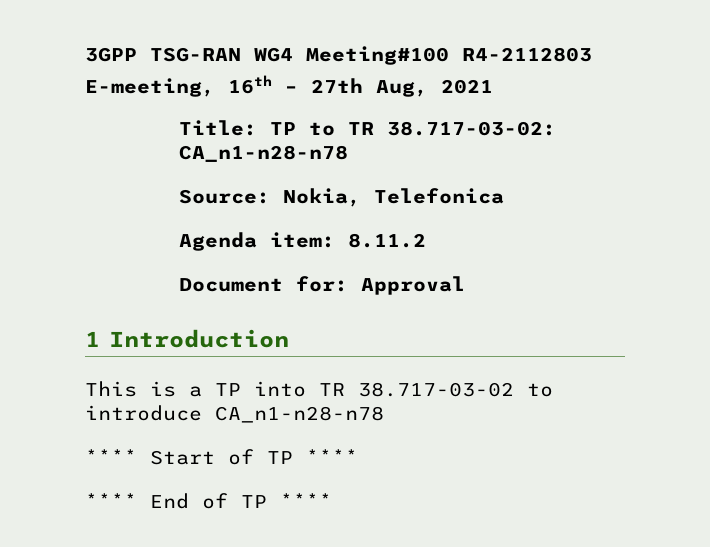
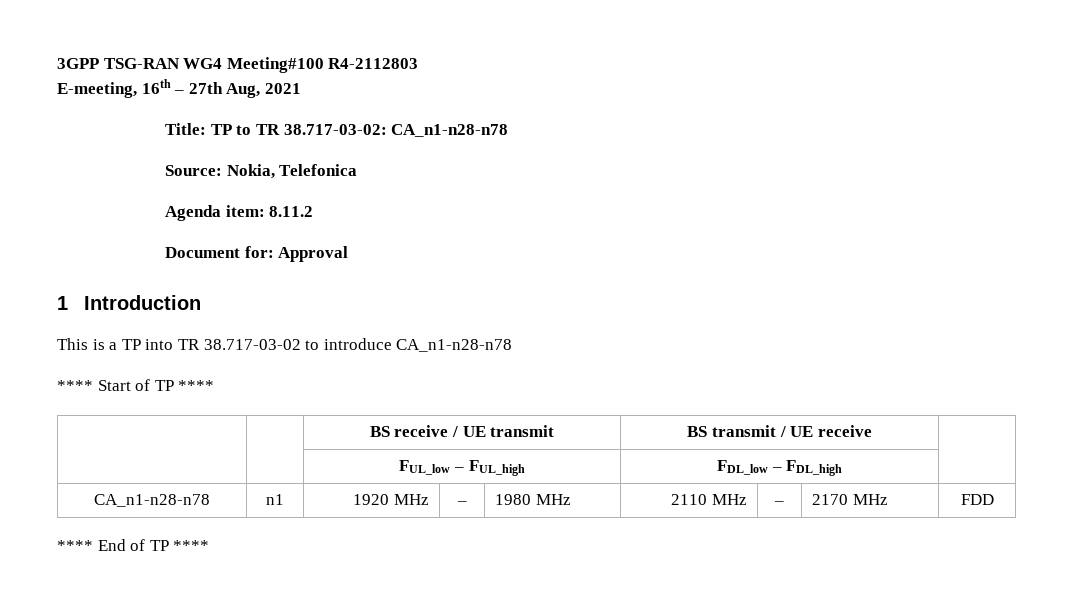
(358, 456) none -> [369,425,555,437] [687,425,872,437] [399,460,525,476] [716,460,843,476] [94,494,210,507] [266,494,284,505] [353,494,429,505] [456,501,467,505] [495,494,571,505] [671,494,747,505] [774,501,784,505] [812,494,888,505] [960,494,994,505] // | | BS receive / UE transmit | BS transmit / UE receive | // | | FUL_low – FUL_high | FDL_low – FDL_high | // CA_n1-n28-n78 | n1 | 1920 MHz | – | 1980 MHz | 2110 MHz | – | 2170 MHz | FDD

